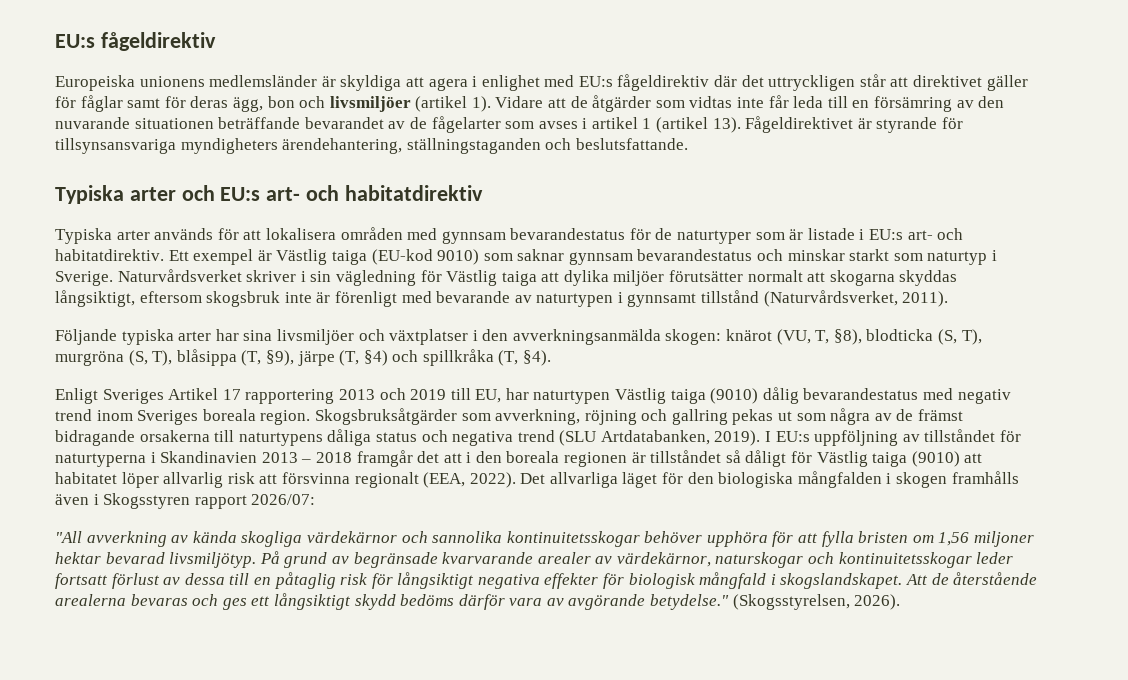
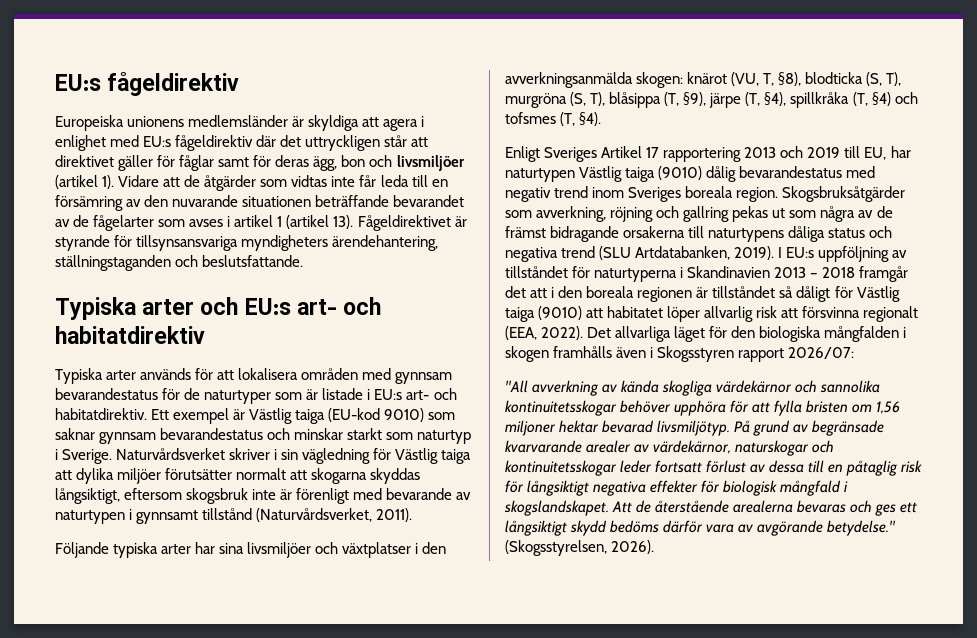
(360, 358) none -> [764,92,868,108] §4), spillkråka (T,
[422,349,494,366] spillkråka -> [505,112,556,124] tofsmes

